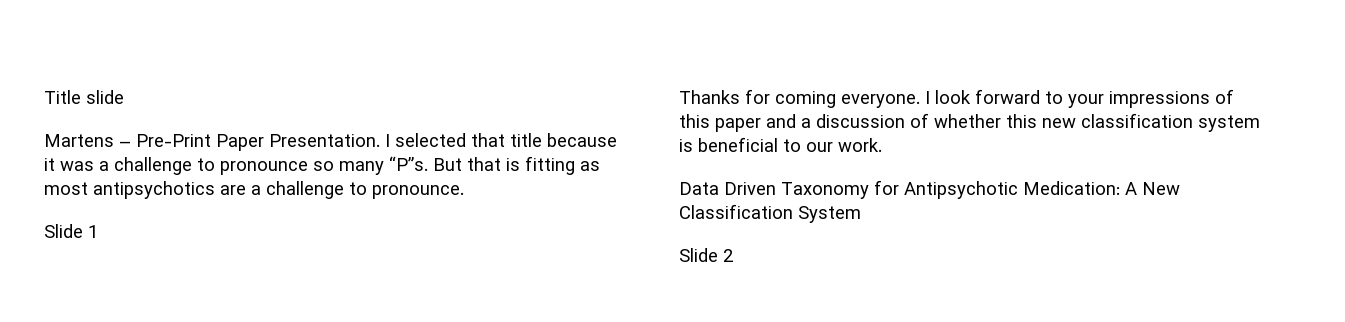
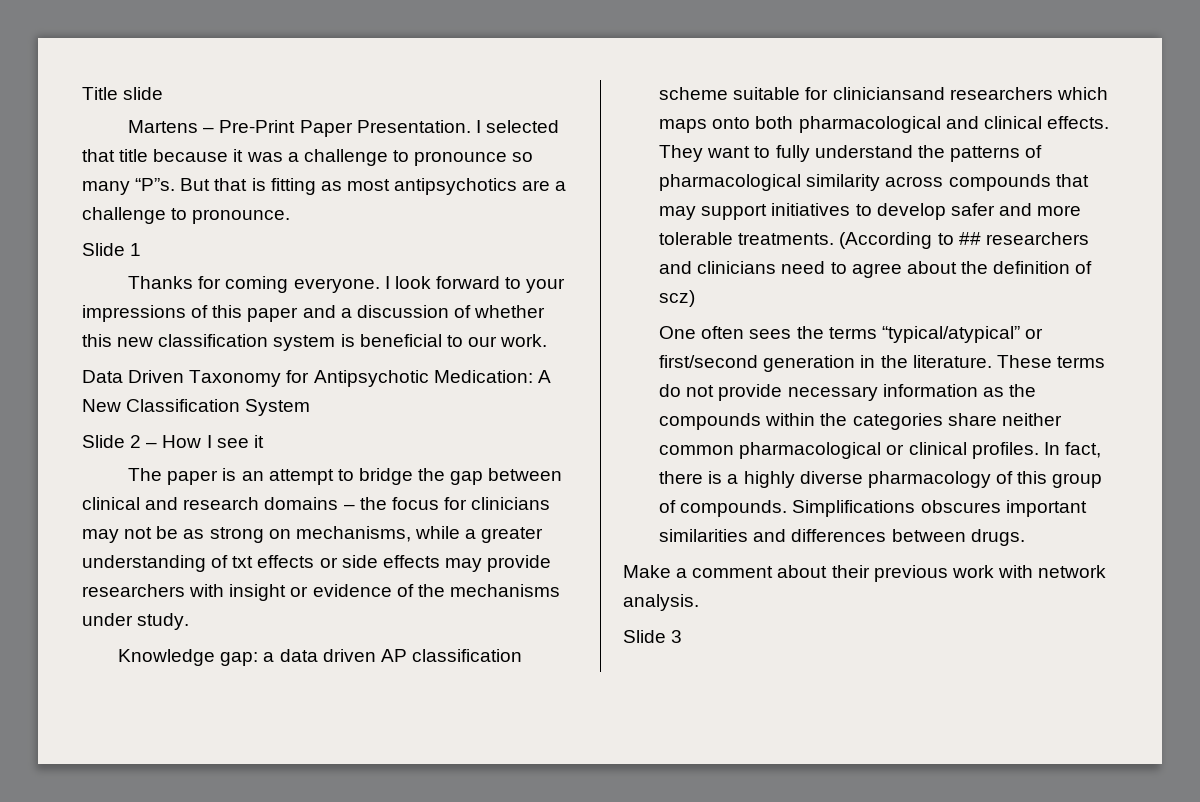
(733, 255) none -> [146,435,264,448] [128,468,563,485] [82,497,551,510] [82,526,544,543] [82,555,552,572] [82,584,560,601] [82,613,190,630] [118,649,522,666] [659,87,1108,100] [659,116,1109,133] [659,145,1043,162] [659,174,1089,191] [659,203,1082,220] [659,232,1089,249] [659,261,1093,278] [659,290,696,307] [659,326,1043,343] [659,355,1105,372] [659,384,1036,401] [659,413,1062,430] [659,442,1101,459] [659,471,1103,488] [659,500,1087,517] [659,529,1025,546] [623,565,1107,582] [623,594,699,611] [623,630,683,643] – How I see it // The paper is an attempt to bridge the gap between clinical and research domains – the focus for clinicians may not be as strong on mechanisms, while a greater understanding of txt effects or side effects may provide researchers with insight or evidence of the mechanisms under study. // Knowledge gap: a data driven AP classification scheme suitable for cliniciansand researchers which maps onto both pharmacological and clinical effects. They want to fully understand the patterns of pharmacological similarity across compounds that may support initiatives to develop safer and more tolerable treatments. (According to ## researchers and clinicians need to agree about the definition of scz) // One often sees the terms “typical/atypical” or first/second generation in the literature. These terms do not provide necessary information as the compounds within the categories share neither common pharmacological or clinical profiles. In fact, there is a highly diverse pharmacology of this group of compounds. Simplifications obscures important similarities and differences between drugs. // Make a comment about their previous work with network analysis. // Slide 3

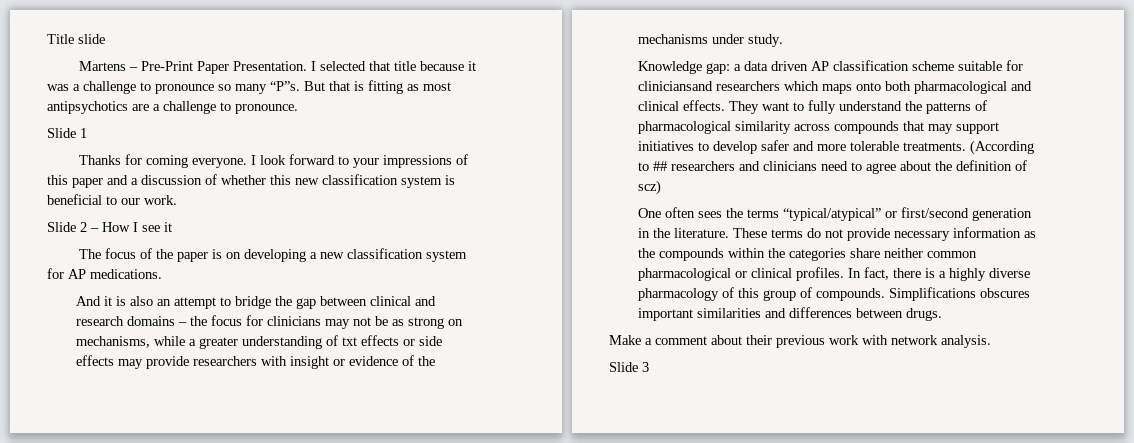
[82,370,551,387] [82,399,311,416] // Data Driven Taxonomy for Antipsychotic Medication: A New Classification System -> (177, 200) none
[167,468,237,485] paper is -> [105,248,468,262] [47,268,162,279] [75,296,153,306] focus of the paper is on developing a new classification system for AP medications. // And it is also

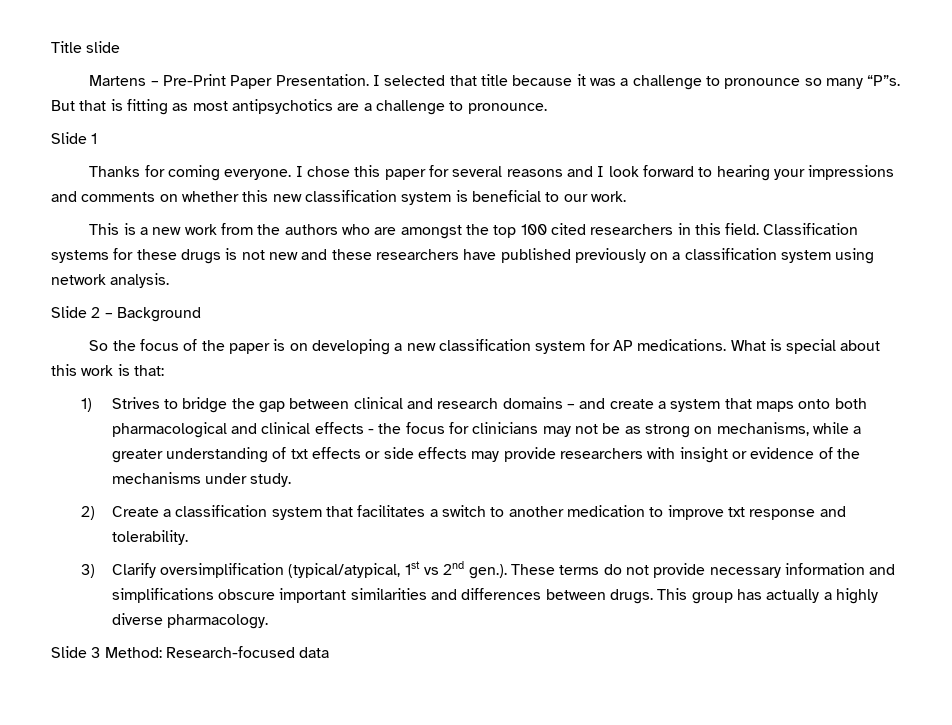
(257, 160) none -> [306,165,605,180] chose this paper for several reasons and I
(350, 160) none -> [716,165,770,181] hearing
[456,154,469,165] [47,174,217,188] of this paper and a discussion of -> [51,191,178,202] and comments on
[47,222,172,232] [79,249,102,259] Slide 2 – How I see it // The -> [89,223,859,239] [51,248,875,264] [51,273,170,288] [51,306,201,322] [89,340,136,351] This is a new work from the authors who are amongst the top 100 cited researchers in this field. Classification systems for these drugs is not new and these researchers have published previously on a classification system using network analysis. // Slide 2 – Background // So the
[75,296,216,309] // And it is also an attempt -> [730,339,881,354] [51,364,164,376] [81,397,160,412] What is special about this work is that: // 1) Strives
(187, 324) none -> [579,398,867,412] [111,422,375,438] and create a system that maps onto both pharmacological and clinical effects -
[637,60,1023,74] [637,81,1032,94] [637,100,987,114] [637,121,999,134] [637,140,1034,155] [637,160,1027,174] [637,180,661,195] [637,207,1032,221] [637,228,729,238] Knowledge gap: a data driven AP classification scheme suitable for cliniciansand researchers which maps onto both pharmacological and clinical effects. They want to fully understand the patterns of pharmacological similarity across compounds that may support initiatives to develop safer and more tolerable treatments. (According to ## researchers and clinicians need to agree about the definition of scz) // One often sees the terms “typical/atypical” or first/second generation in the literature. -> [81,505,846,520] [111,530,188,545] [81,561,507,579] 2) Create a classification system that facilitates a switch to another medication to improve txt response and tolerability. // 3) Clarify oversimplification (typical/atypical, 1st vs 2nd gen.).
[1023,231,1036,238] [637,248,977,261] [637,267,1030,281] [637,287,1030,301] as the compounds within the categories share neither common pharmacological or clinical profiles. In fact, there is a highly diverse pharmacology of this group of compounds. Simplifications obscures -> [869,564,896,575] [111,588,276,603] and simplifications obscure
[609,335,991,348] // Make a comment about their previous work with network analysis. -> [657,588,878,604] [111,613,269,629] This group has actually a highly diverse pharmacology.
(649, 367) none -> [104,646,330,658] Method: Research-focused data

